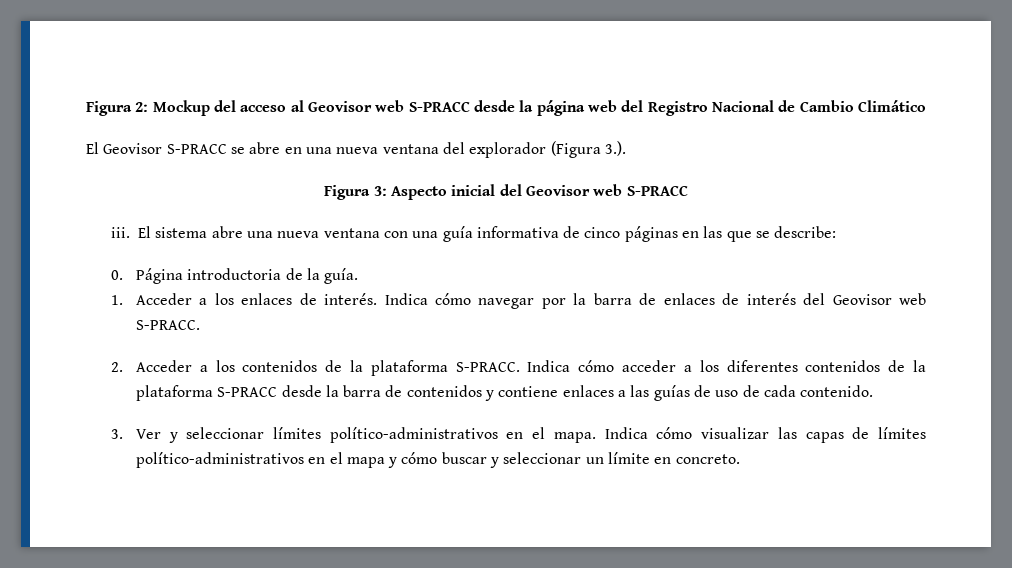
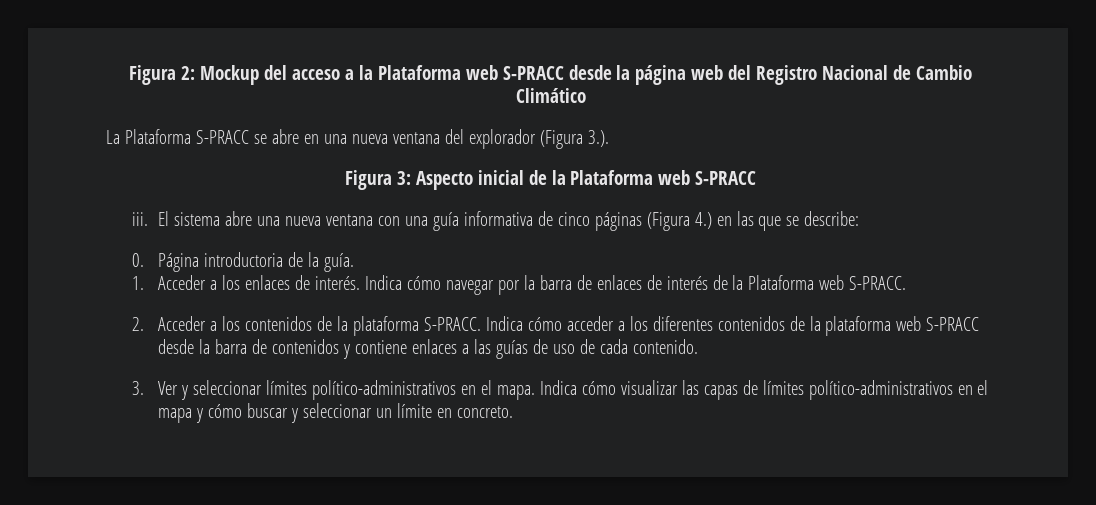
[290,100,373,112] al Geovisor -> [344,65,461,80] a la Plataforma
[86,142,163,154] El Geovisor -> [106,129,191,144] La Plataforma
[499,184,590,196] del Geovisor -> [528,170,654,185] de la Plataforma
(678, 234) none -> [646,212,712,231] (Figura 4.)
[803,293,892,305] del Geovisor -> [712,275,815,290] de la Plataforma
(213, 393) none -> [896,316,922,331] web

